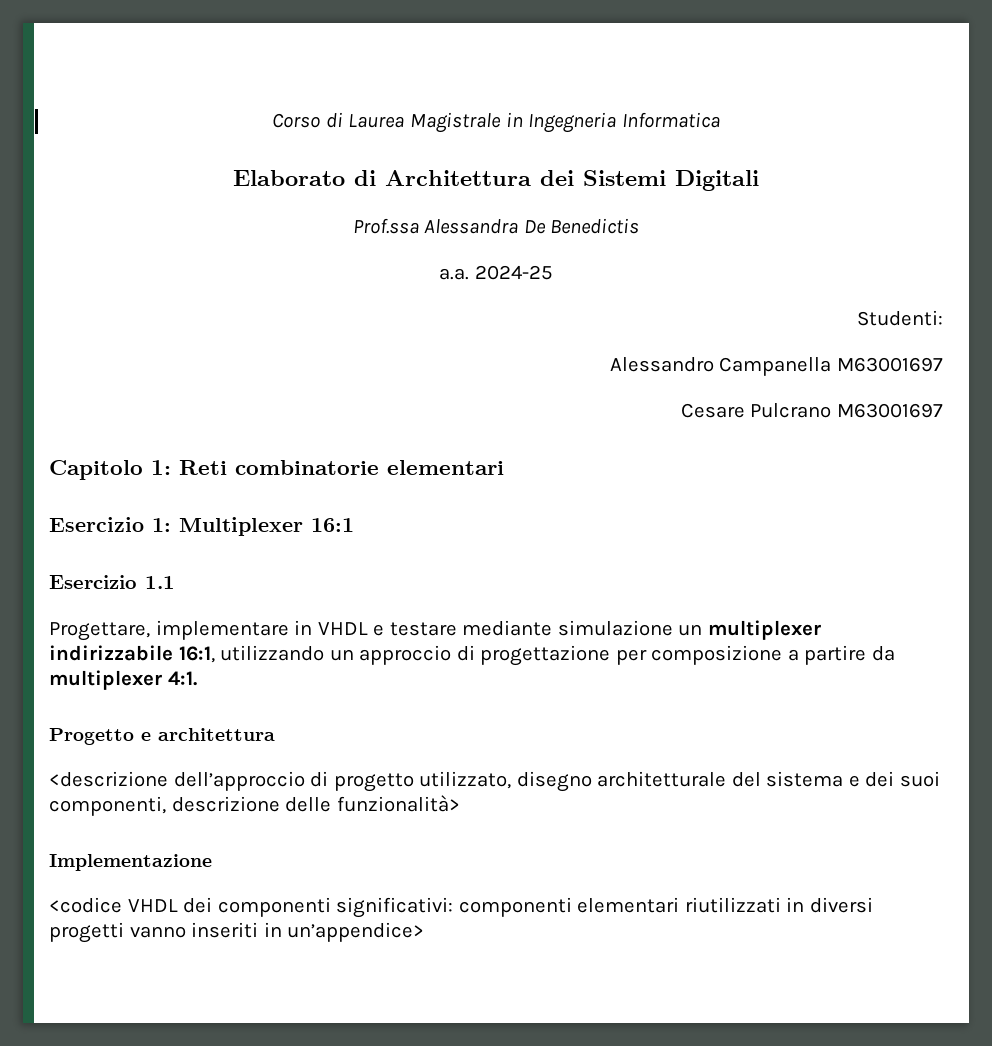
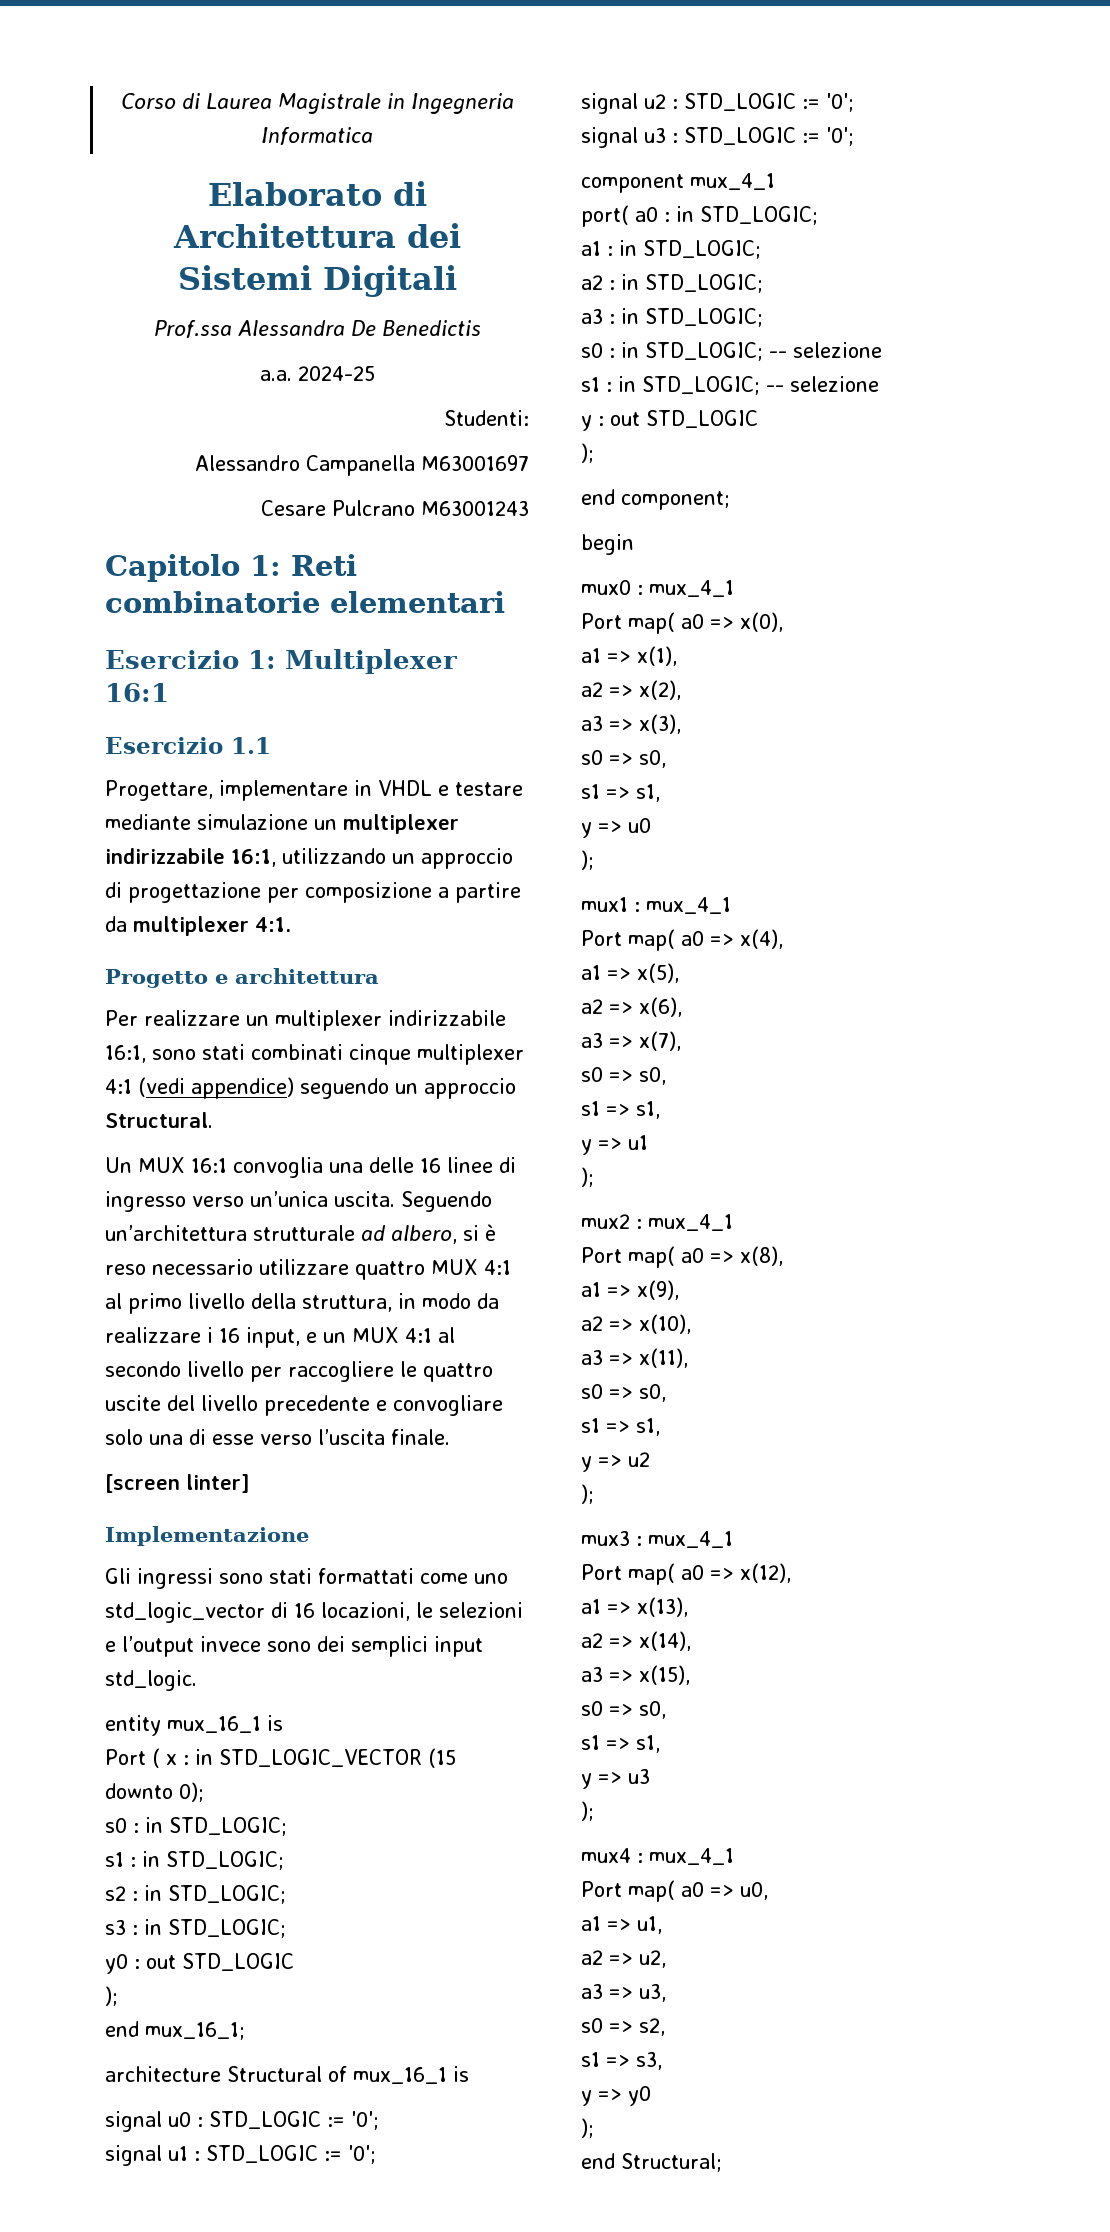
[837,403,943,418] M63001697 -> [421,501,529,516] M63001243
[49,771,940,792] [49,795,460,816] [49,854,212,871] [49,897,873,918] [49,922,425,943] <descrizione dell’approccio di progetto utilizzato, disegno architetturale del sistema e dei suoi componenti, descrizione delle funzionalità> // Implementazione // <codice VHDL dei componenti significativi: componenti elementari riutilizzati in diversi progetti vanno inseriti in un’appendice> -> [105,1010,506,1031] [105,1044,524,1065] [105,1077,516,1099] [105,1112,213,1128] [105,1157,516,1178] [105,1191,492,1212] [105,1224,496,1244] [105,1259,511,1280] [105,1293,499,1314] [105,1327,455,1348] [105,1361,493,1382] [105,1395,503,1416] [105,1429,450,1445] [105,1474,250,1493] [105,1526,309,1546] [105,1568,508,1589] [105,1602,523,1623] [105,1636,483,1657] [105,1670,197,1691] [105,1715,283,1736] [105,1748,456,1768] [105,1782,204,1802] [105,1817,287,1836] [105,1851,284,1870] [105,1885,286,1904] [105,1919,286,1938] [105,1953,294,1974] [105,1986,118,2006] [105,2021,245,2040] [105,2066,469,2084] [105,2111,379,2132] [105,2145,376,2166] [581,93,854,114] [581,127,854,148] [581,173,775,193] [581,205,818,227] [581,240,761,259] [581,274,763,293] [581,308,763,327] [581,342,882,361] [581,376,879,395] [581,410,758,431] [581,443,594,463] [581,489,730,510] [581,534,634,555] [581,580,734,597] [581,612,783,634] [581,646,677,666] [581,680,681,700] [581,714,681,734] [581,750,666,768] [581,784,660,802] [581,818,651,838] [581,850,594,870] [581,897,731,914] [581,929,783,951] [581,963,679,983] [581,997,682,1017] [581,1031,681,1051] [581,1067,666,1085] [581,1101,660,1119] [581,1135,648,1155] [581,1167,594,1187] [581,1214,733,1231] [581,1246,783,1268] [581,1280,679,1300] [581,1314,691,1334] [581,1348,688,1368] [581,1384,666,1402] [581,1418,660,1436] [581,1452,650,1472] [581,1484,594,1504] [581,1531,733,1548] [581,1563,791,1585] [581,1597,688,1617] [581,1631,691,1651] [581,1665,690,1685] [581,1701,666,1719] [581,1735,660,1753] [581,1769,650,1789] [581,1801,594,1821] [581,1848,734,1865] [581,1880,768,1902] [581,1916,662,1934] [581,1950,666,1968] [581,1984,666,2002] [581,2018,665,2036] [581,2052,662,2070] [581,2086,651,2106] [581,2118,594,2138] [581,2153,722,2172] Per realizzare un multiplexer indirizzabile 16:1, sono stati combinati cinque multiplexer 4:1 (vedi appendice) seguendo un approccio Structural. // Un MUX 16:1 convoglia una delle 16 linee di ingresso verso un’unica uscita. Seguendo un’architettura strutturale ad albero, si è reso necessario utilizzare quattro MUX 4:1 al primo livello della struttura, in modo da realizzare i 16 input, e un MUX 4:1 al secondo livello per raccogliere le quattro uscite del livello precedente e convogliare solo una di esse verso l’uscita finale. // [screen linter] // Implementazione // Gli ingressi sono stati formattati come uno std_logic_vector di 16 locazioni, le selezioni e l’output invece sono dei semplici input std_logic. // entity mux_16_1 is // Port ( x : in STD_LOGIC_VECTOR (15 downto 0); // s0 : in STD_LOGIC; // s1 : in STD_LOGIC; // s2 : in STD_LOGIC; // s3 : in STD_LOGIC; // y0 : out STD_LOGIC // ); // end mux_16_1; // architecture Structural of mux_16_1 is // signal u0 : STD_LOGIC := '0'; // signal u1 : STD_LOGIC := '0'; // signal u2 : STD_LOGIC := '0'; // signal u3 : STD_LOGIC := '0'; // component mux_4_1 // port( a0 : in STD_LOGIC; // a1 : in STD_LOGIC; // a2 : in STD_LOGIC; // a3 : in STD_LOGIC; // s0 : in STD_LOGIC; -- selezione // s1 : in STD_LOGIC; -- selezione // y : out STD_LOGIC // ); // end component; // begin // mux0 : mux_4_1 // Port map( a0 => x(0), // a1 => x(1), // a2 => x(2), // a3 => x(3), // s0 => s0, // s1 => s1, // y => u0 // ); // mux1 : mux_4_1 // Port map( a0 => x(4), // a1 => x(5), // a2 => x(6), // a3 => x(7), // s0 => s0, // s1 => s1, // y => u1 // ); // mux2 : mux_4_1 // Port map( a0 => x(8), // a1 => x(9), // a2 => x(10), // a3 => x(11), // s0 => s0, // s1 => s1, // y => u2 // ); // mux3 : mux_4_1 // Port map( a0 => x(12), // a1 => x(13), // a2 => x(14), // a3 => x(15), // s0 => s0, // s1 => s1, // y => u3 // ); // mux4 : mux_4_1 // Port map( a0 => u0, // a1 => u1, // a2 => u2, // a3 => u3, // s0 => s2, // s1 => s3, // y => y0 // ); // end Structural;

